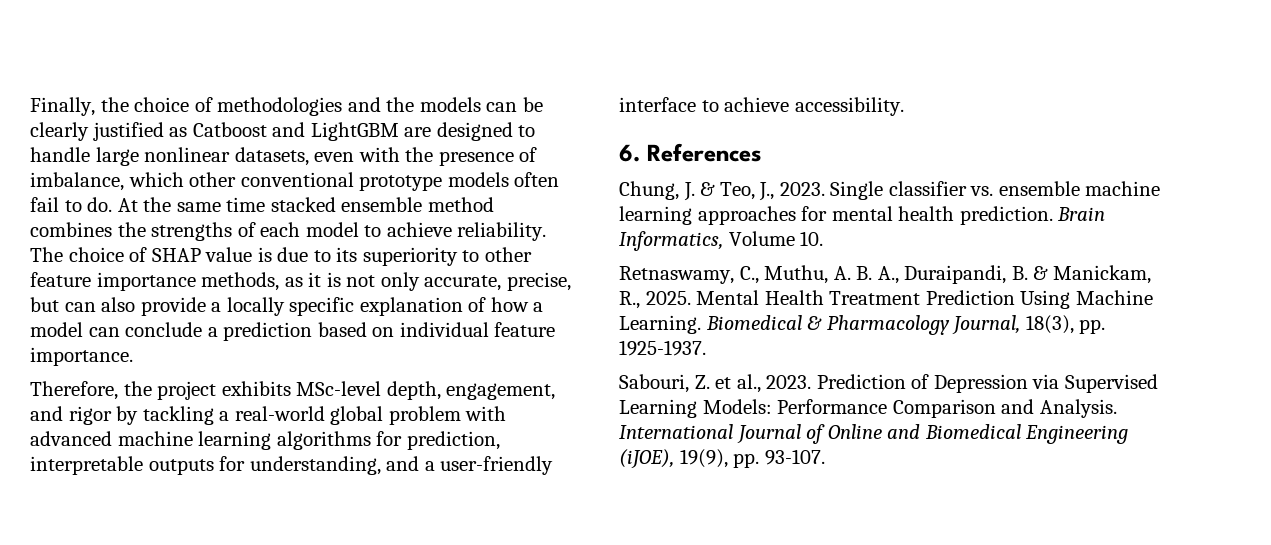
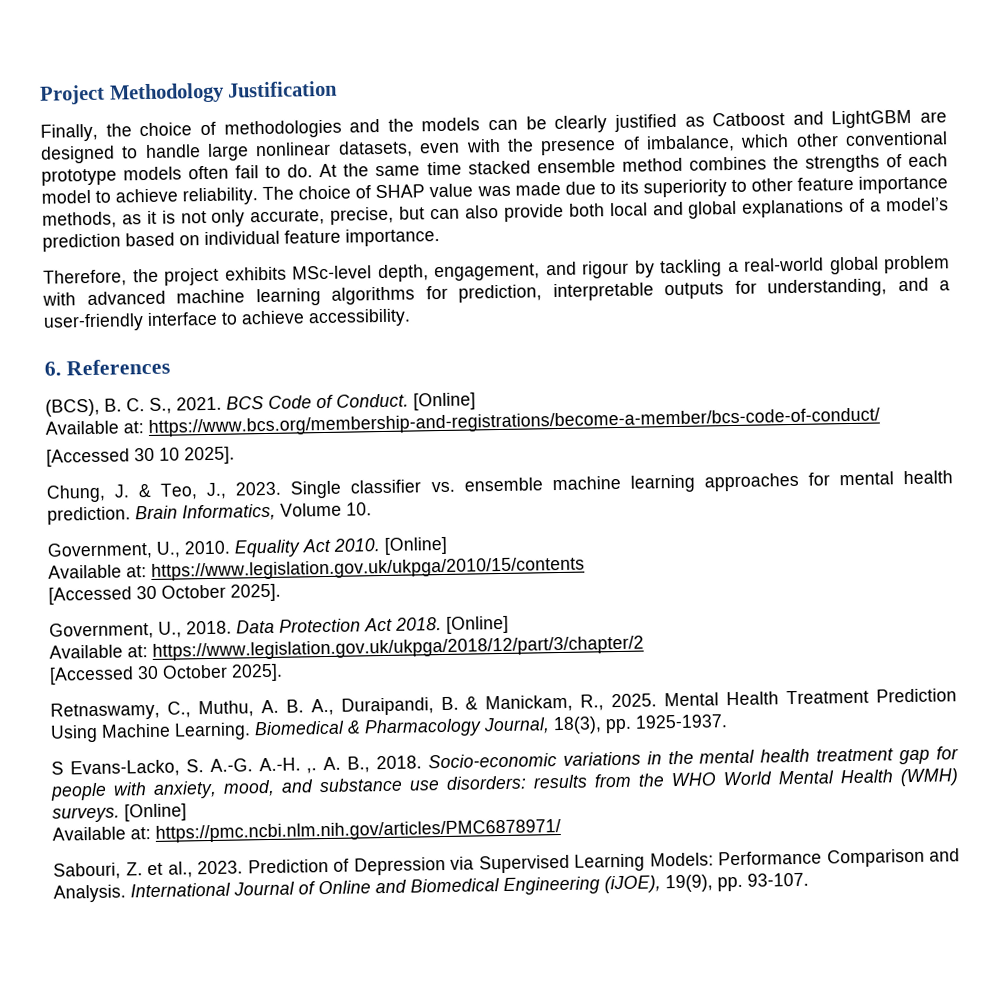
(30, 106) none -> [39,80,339,105] Project Methodology Justification //
[257,247,272,262] is -> [476,181,561,197] was made
[211,297,544,316] [30,322,218,337] a locally specific explanation of how a model can conclude a -> [568,197,950,219] both local and global explanations of a model’s
[68,406,112,425] rigor -> [582,260,629,279] rigour
(762, 152) none -> [45,392,476,417] [45,407,880,437] [46,446,235,467] // (BCS), B. C. S., 2021. BCS Code of Conduct. [Online] // Available at: https://www.bcs.org/membership-and-registrations/become-a-member/bcs-code-of-conduct/ // [Accessed 30 10 2025].
(824, 238) none -> [47,536,448,560] [48,556,585,581] [48,583,281,605] [49,615,509,640] [49,635,644,661] [49,663,283,685] // Government, U., 2010. Equality Act 2010. [Online] // Available at: https://www.legislation.gov.uk/ukpga/2010/15/contents // [Accessed 30 October 2025]. // Government, U., 2018. Data Protection Act 2018. [Online] // Available at: https://www.legislation.gov.uk/ukpga/2018/12/part/3/chapter/2 // [Accessed 30 October 2025].
(706, 348) none -> [51,746,959,778] [50,768,959,801] [52,803,187,823] [52,819,561,843] // S Evans-Lacko, S. A.-G. A.-H. ,. A. B., 2018. Socio-economic variations in the mental health treatment gap for people with anxiety, mood, and substance use disorders: results from the WHO World Mental Health (WMH) surveys. [Online] // Available at: https://pmc.ncbi.nlm.nih.gov/articles/PMC6878971/

